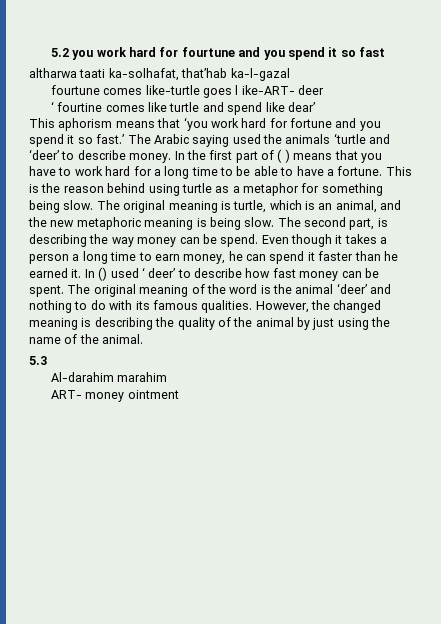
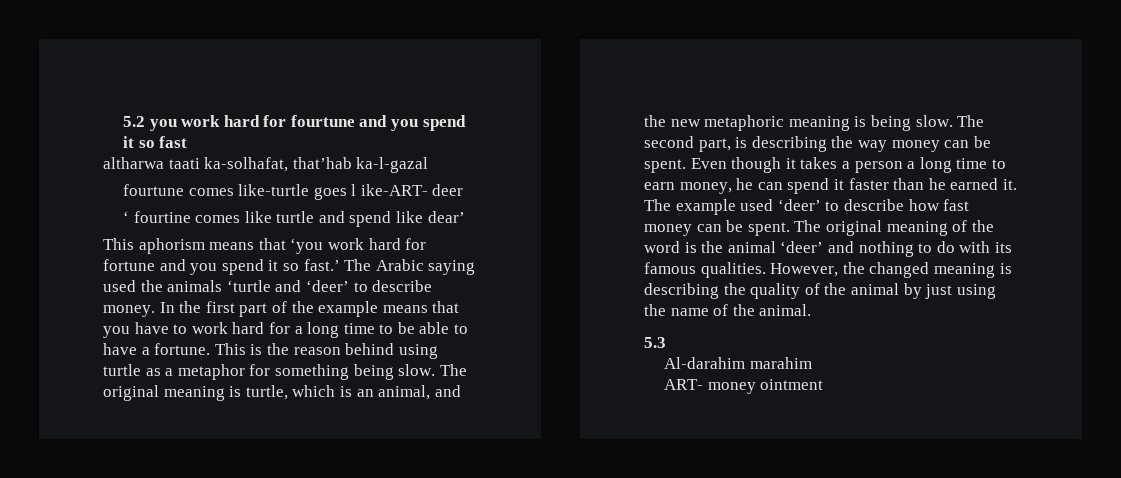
[277,149,290,163] ( ) -> [291,301,379,317] the example
[220,234,259,247] spend. -> [644,159,686,173] spent.
[84,267,176,281] In () used ‘ deer’ -> [644,199,821,215] The example used ‘deer’

